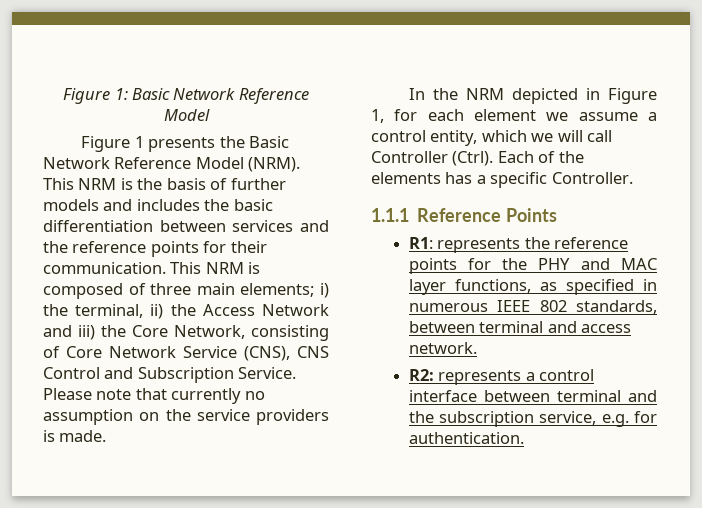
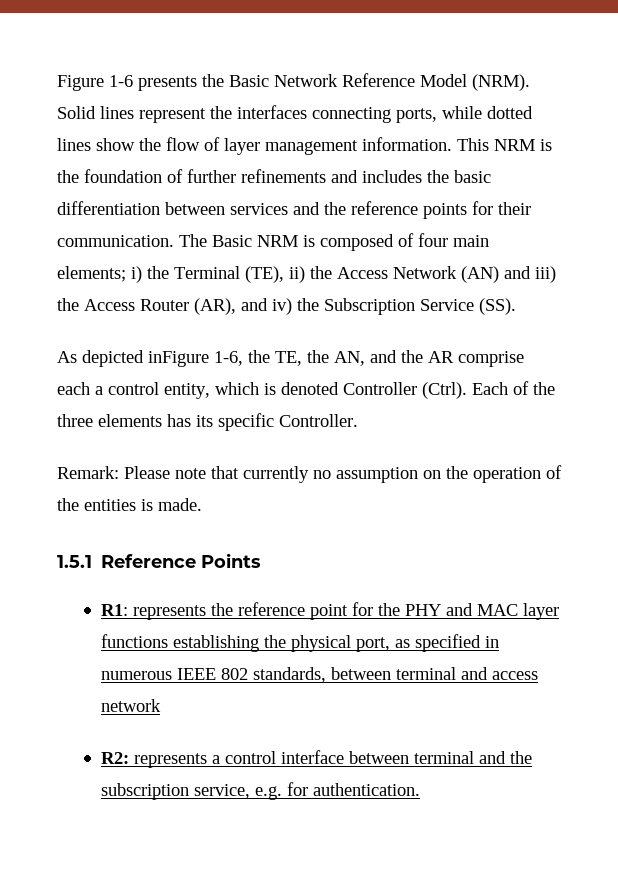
[63,88,309,104] [163,109,210,121] [81,136,144,152] Figure 1: Basic Network Reference Model // Figure 1 -> [57,75,133,91] Figure 1-6
(301, 164) none -> [57,105,533,123] [57,137,452,155] Solid lines represent the interfaces connecting ports, while dotted lines show the flow of layer management information.
[166,178,206,190] basis -> [84,169,162,183] foundation
[43,199,99,211] models -> [241,169,326,183] refinements
[170,262,202,274] This -> [179,234,252,247] The Basic
[150,283,192,295] three -> [418,233,448,247] four
[75,304,144,318] terminal, -> [174,266,284,283] Terminal (TE),
(330, 310) none -> [461,266,499,283] (AN)
[132,325,329,341] [43,346,329,361] [43,367,297,383] Core Network, consisting of Core Network Service (CNS), CNS Control and Subscription Service. -> [84,298,516,315] [57,350,524,367] [57,381,555,399] [57,413,358,431] [57,466,119,479] Access Router (AR), and iv) the Subscription Service (SS). // As depicted inFigure 1-6, the TE, the AN, and the AR comprise each a control entity, which is denoted Controller (Ctrl). Each of the three elements has its specific Controller. // Remark:
[196,409,329,425] [43,430,107,442] [409,88,657,104] [371,109,657,123] [371,130,613,146] [371,151,584,166] [371,172,633,188] [371,208,409,222] service providers is made. // In the NRM depicted in Figure 1, for each element we assume a control entity, which we will call Controller (Ctrl). Each of the elements has a specific Controller. // 1.1.1 -> [473,465,562,483] [57,498,202,511] [57,555,92,568] operation of the entities is made. // 1.5.1
[408,258,457,274] points -> [310,604,349,620] point
[454,279,531,293] functions, -> [101,634,391,652] functions establishing the physical port,
[408,342,477,354] network. -> [101,699,162,712] network

